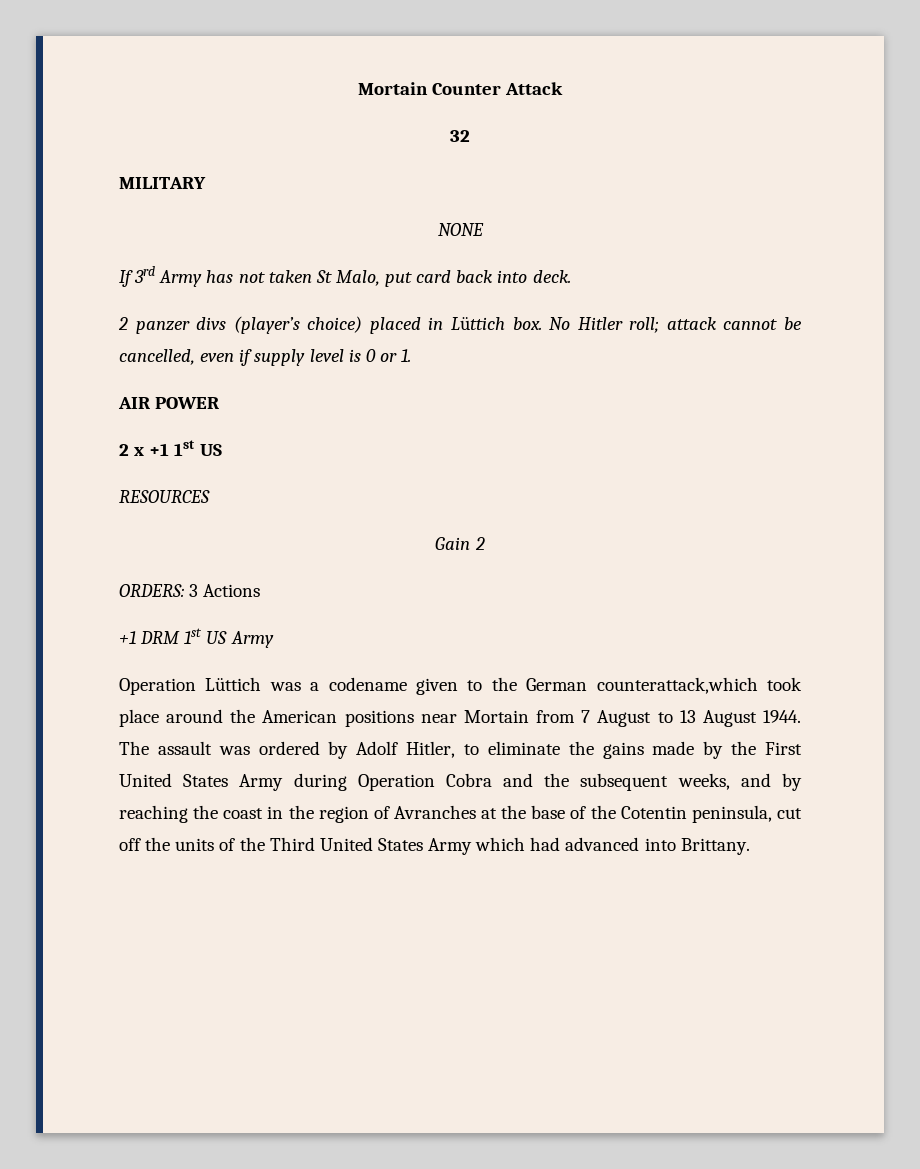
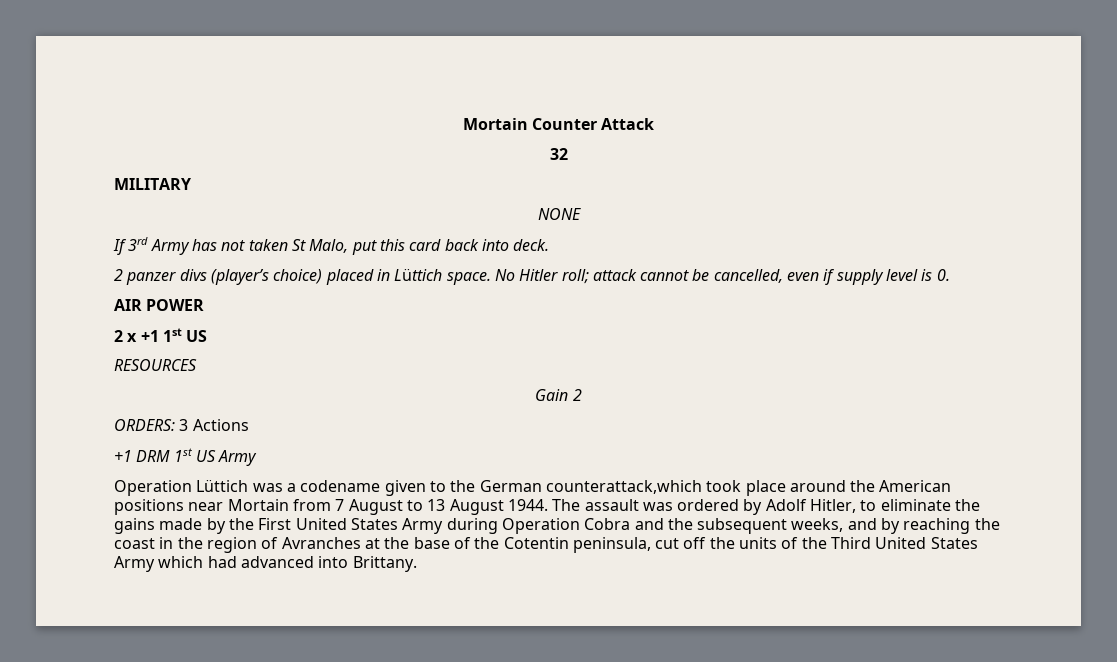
(413, 279) none -> [379,239,405,251] this
[512,317,542,330] box. -> [446,272,491,285] space.
[365,349,412,362] 0 or 1. -> [936,269,950,281] 0.

